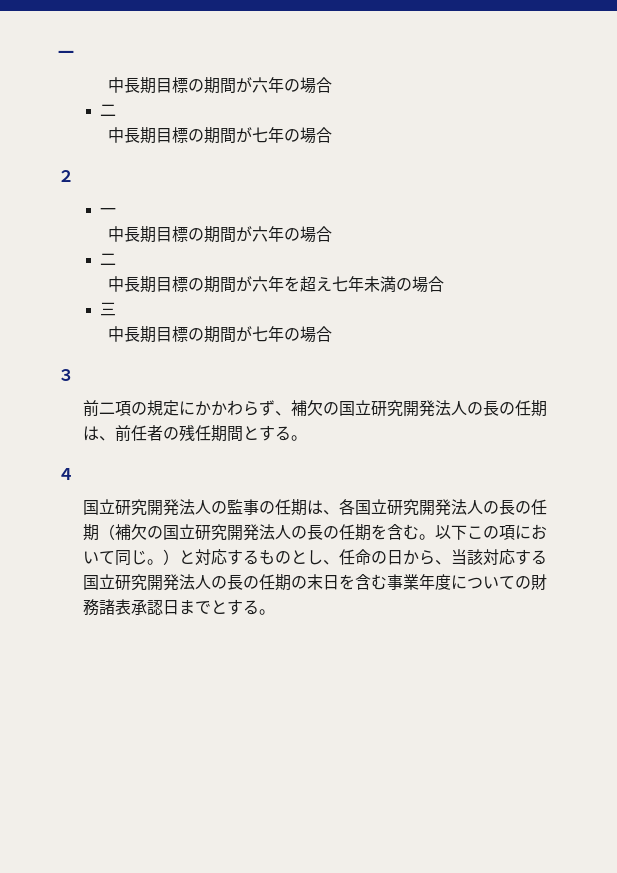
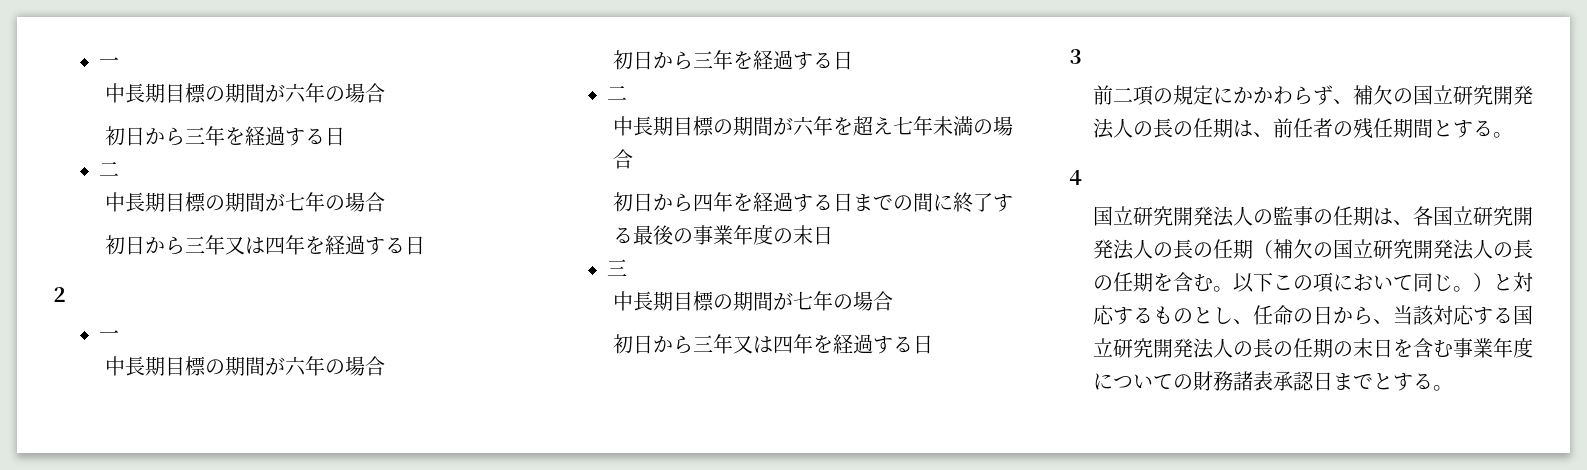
[58,50,74,58] [107,77,332,94] 一 // 中長期目標の期間が六年の場合 -> [99,57,120,68] [104,83,385,103] [104,126,345,146] 一 // 中長期目標の期間が六年の場合 // 初日から三年を経過する日
(332, 135) none -> [104,235,425,255] // 初日から三年又は四年を経過する日
(332, 234) none -> [612,50,853,70] // 初日から三年を経過する日
(444, 284) none -> [612,192,1013,213] [612,224,833,245] // 初日から四年を経過する日までの間に終了する最後の事業年度の末日
(332, 334) none -> [612,334,933,354] // 初日から三年又は四年を経過する日

